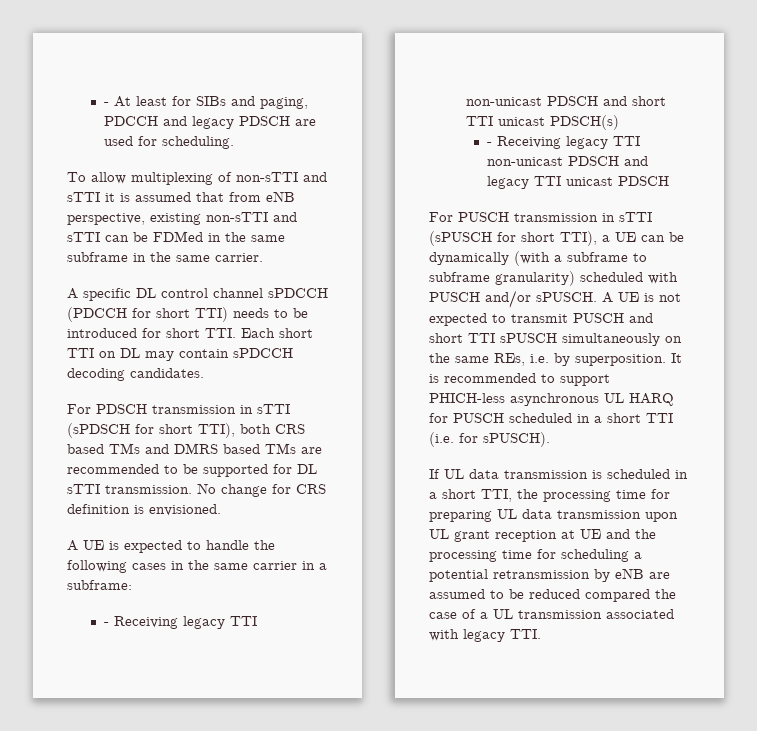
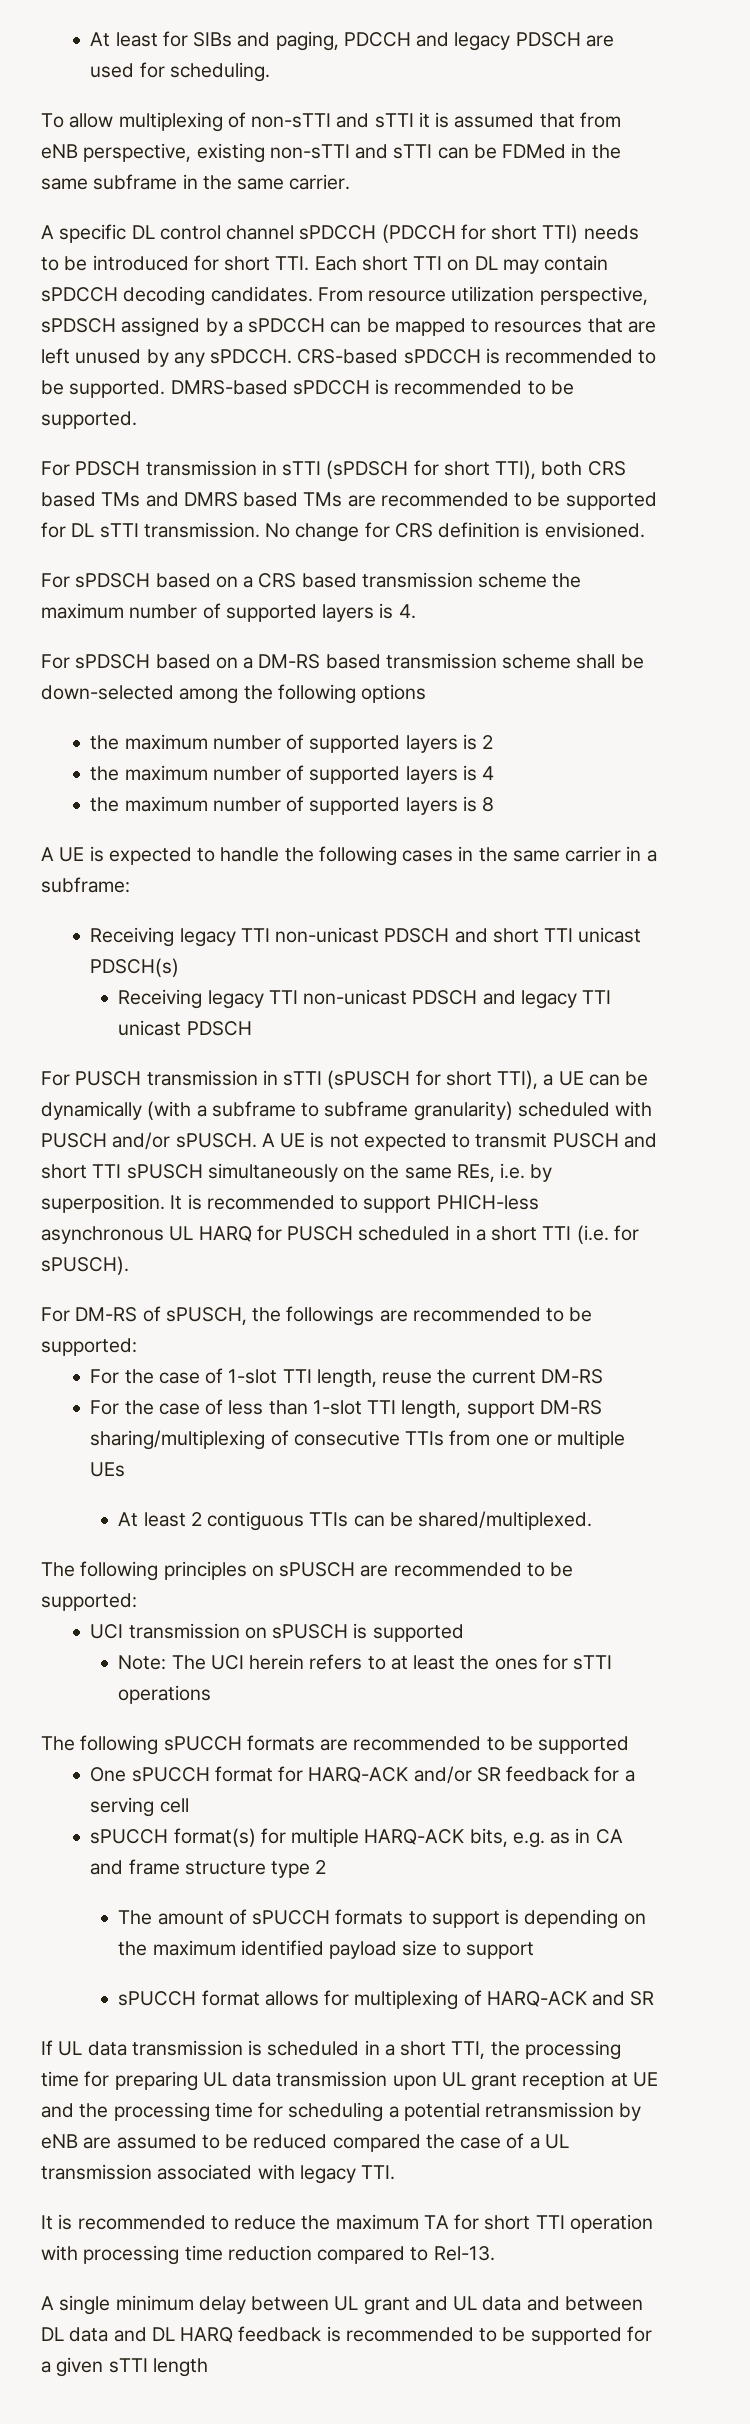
[103,102,109,106] - -> (90, 39) none
(204, 373) none -> [317,286,648,305] [41,317,656,337] [41,348,657,367] [41,379,574,398] [41,411,137,429] From resource utilization perspective, sPDSCH assigned by a sPDCCH can be mapped to resources that are left unused by any sPDCCH. CRS-based sPDCCH is recommended to be supported. DMRS-based sPDCCH is recommended to be supported.
(221, 510) none -> [41,572,582,588] [41,603,416,622] [41,653,644,669] [41,684,427,704] [90,734,494,753] [90,765,495,784] [90,796,495,815] // For sPDSCH based on a CRS based transmission scheme the maximum number of supported layers is 4. // For sPDSCH based on a DM-RS based transmission scheme shall be down-selected among the following options // the maximum number of supported layers is 2 // the maximum number of supported layers is 4 // the maximum number of supported layers is 8
[103,622,109,626] - -> (130, 885) none
[487,142,493,146] - -> (180, 967) none
(550, 439) none -> [41,1306,593,1326] [41,1338,137,1356] [90,1368,604,1388] [90,1399,603,1419] [90,1430,626,1450] [90,1462,126,1477] [118,1511,593,1531] [41,1561,574,1581] [41,1593,137,1611] [90,1623,464,1642] [118,1654,613,1670] [118,1685,212,1704] [41,1735,630,1755] [90,1766,635,1784] [90,1797,189,1817] [90,1828,623,1848] [90,1859,327,1878] [118,1909,646,1929] [118,1940,534,1959] [118,1990,655,2010] // For DM-RS of sPUSCH, the followings are recommended to be supported: // For the case of 1-slot TTI length, reuse the current DM-RS // For the case of less than 1-slot TTI length, support DM-RS sharing/multiplexing of consecutive TTIs from one or multiple UEs // At least 2 contiguous TTIs can be shared/multiplexed. // The following principles on sPUSCH are recommended to be supported: // UCI transmission on sPUSCH is supported // Note: The UCI herein refers to at least the ones for sTTI operations // The following sPUCCH formats are recommended to be supported // One sPUCCH format for HARQ-ACK and/or SR feedback for a serving cell // sPUCCH format(s) for multiple HARQ-ACK bits, e.g. as in CA and frame structure type 2 // The amount of sPUCCH formats to support is depending on the maximum identified payload size to support // sPUCCH format allows for multiplexing of HARQ-ACK and SR
(541, 634) none -> [41,2214,653,2233] [41,2245,495,2265] [41,2295,643,2315] [41,2326,652,2345] [41,2357,208,2377] // It is recommended to reduce the maximum TA for short TTI operation with processing time reduction compared to Rel-13. // A single minimum delay between UL grant and UL data and between DL data and DL HARQ feedback is recommended to be supported for a given sTTI length

